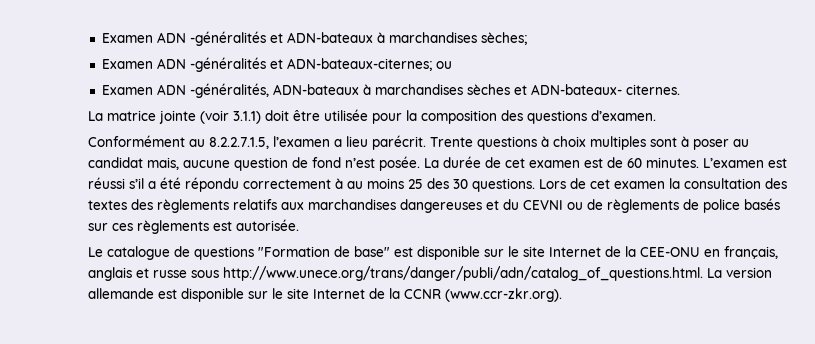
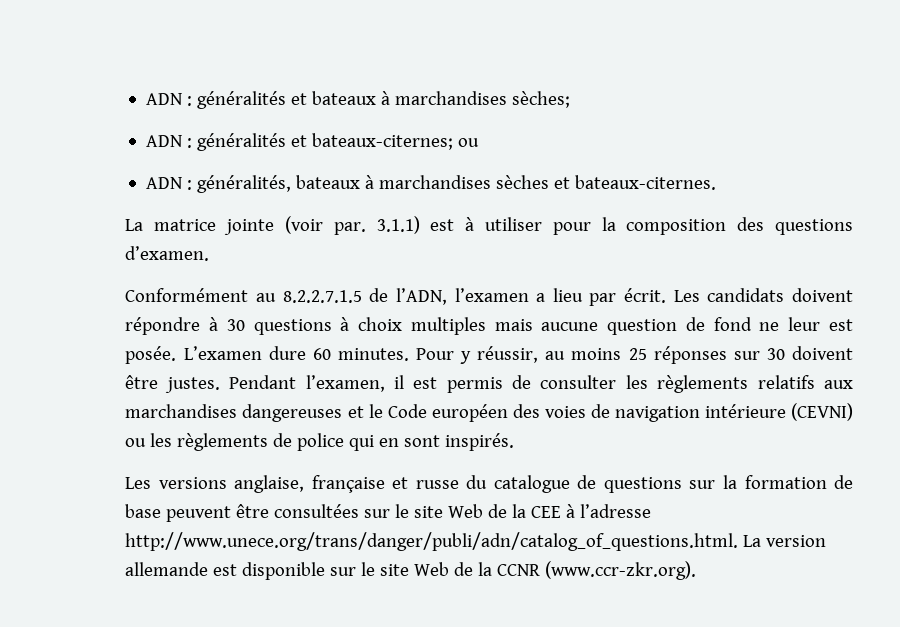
[102,31,528,46] [102,57,453,72] [102,83,360,98] Examen ADN -généralités et ADN-bateaux à marchandises sèches; // Examen ADN -généralités et ADN-bateaux-citernes; ou // Examen ADN -généralités, ADN-bateaux -> [145,91,570,109] [145,133,479,151] [145,175,360,193] ADN : généralités et bateaux à marchandises sèches; // ADN : généralités et bateaux-citernes; ou // ADN : généralités, bateaux
[531,84,681,95] ADN-bateaux- citernes. -> [574,175,716,190] bateaux-citernes.
[232,109,368,124] 3.1.1) doit être utilisée -> [333,216,542,235] par. 3.1.1) est à utiliser
[208,135,749,150] [87,156,787,171] [87,177,787,192] [87,199,153,210] 8.2.2.7.1.5, l’examen a lieu parécrit. Trente questions à choix multiples sont à poser au candidat mais, aucune question de fond n’est posée. La durée de cet examen est de 60 minutes. L’examen est réussi s’il a été répondu correctement à au moins 25 des 30 questions. Lors de cet examen la consultation des textes des -> [282,288,853,306] [125,317,854,335] [125,346,854,364] [125,375,648,393] 8.2.2.7.1.5 de l’ADN, l’examen a lieu par écrit. Les candidats doivent répondre à 30 questions à choix multiples mais aucune question de fond ne leur est posée. L’examen dure 60 minutes. Pour y réussir, au moins 25 réponses sur 30 doivent être justes. Pendant l’examen, il est permis de consulter les
[502,198,780,213] [87,219,299,234] [87,246,778,260] [87,267,219,281] du CEVNI ou de règlements de police basés sur ces règlements est autorisée. // Le catalogue de questions "Formation de base" est disponible sur le site Internet de la CEE-ONU en français, anglais et russe sous -> [368,403,853,422] [125,433,515,451] [125,475,854,493] [125,504,652,522] le Code européen des voies de navigation intérieure (CEVNI) ou les règlements de police qui en sont inspirés. // Les versions anglaise, française et russe du catalogue de questions sur la formation de base peuvent être consultées sur le site Web de la CEE à l’adresse
[312,289,365,299] Internet -> [414,562,450,576] Web

